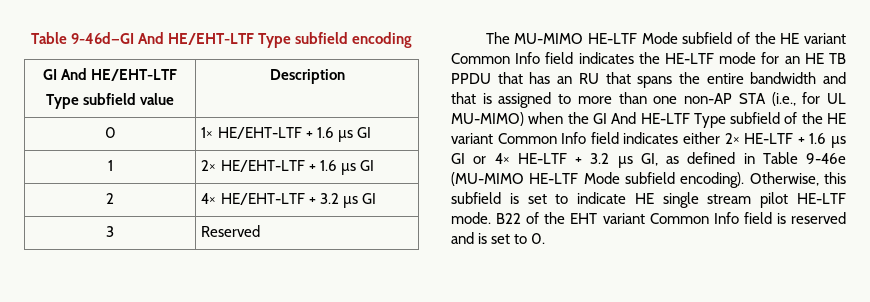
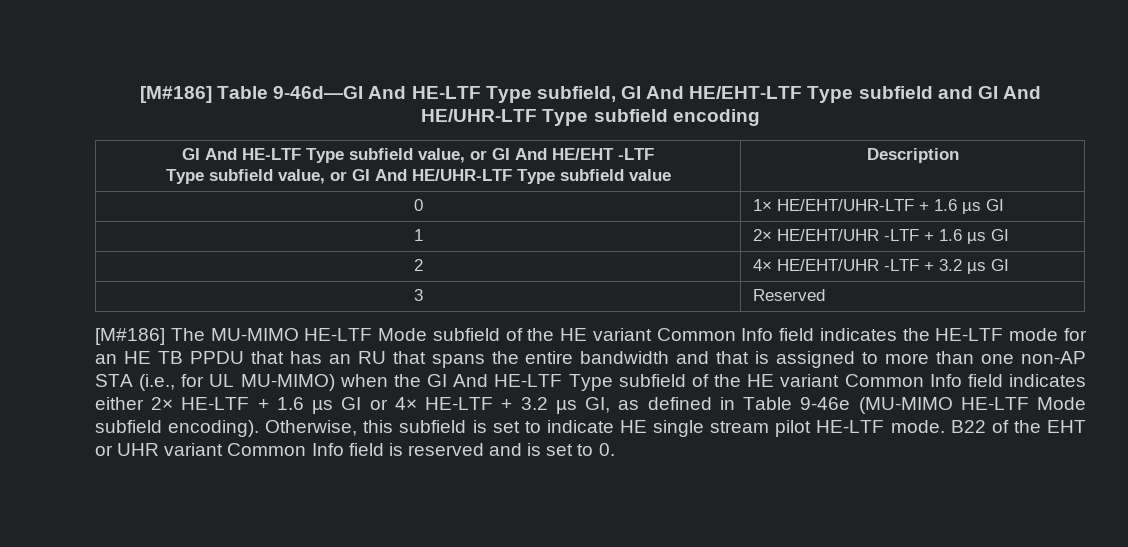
(30, 38) none -> [140,86,213,103] [M#186]
[168,32,413,48] [42,68,178,81] HE/EHT-LTF Type subfield encoding // GI And HE/EHT-LTF // -> [411,86,1041,103] [421,109,760,126] [182,148,654,163] [165,169,512,184] HE-LTF Type subfield, GI And HE/EHT-LTF Type subfield and GI And HE/UHR-LTF Type subfield encoding // GI And HE-LTF Type subfield value, or GI And HE/EHT -LTF // Type subfield value, or GI And HE/UHR-LTF
[217,127,302,139] HE/EHT-LTF -> [777,199,915,211] HE/EHT/UHR-LTF
[220,160,305,172] HE/EHT-LTF -> [777,229,920,241] HE/EHT/UHR -LTF
[220,193,305,205] HE/EHT-LTF -> [777,259,920,271] HE/EHT/UHR -LTF
(261, 231) none -> [95,328,165,345] [M#186]
(598, 218) none -> [95,443,160,456] or UHR

